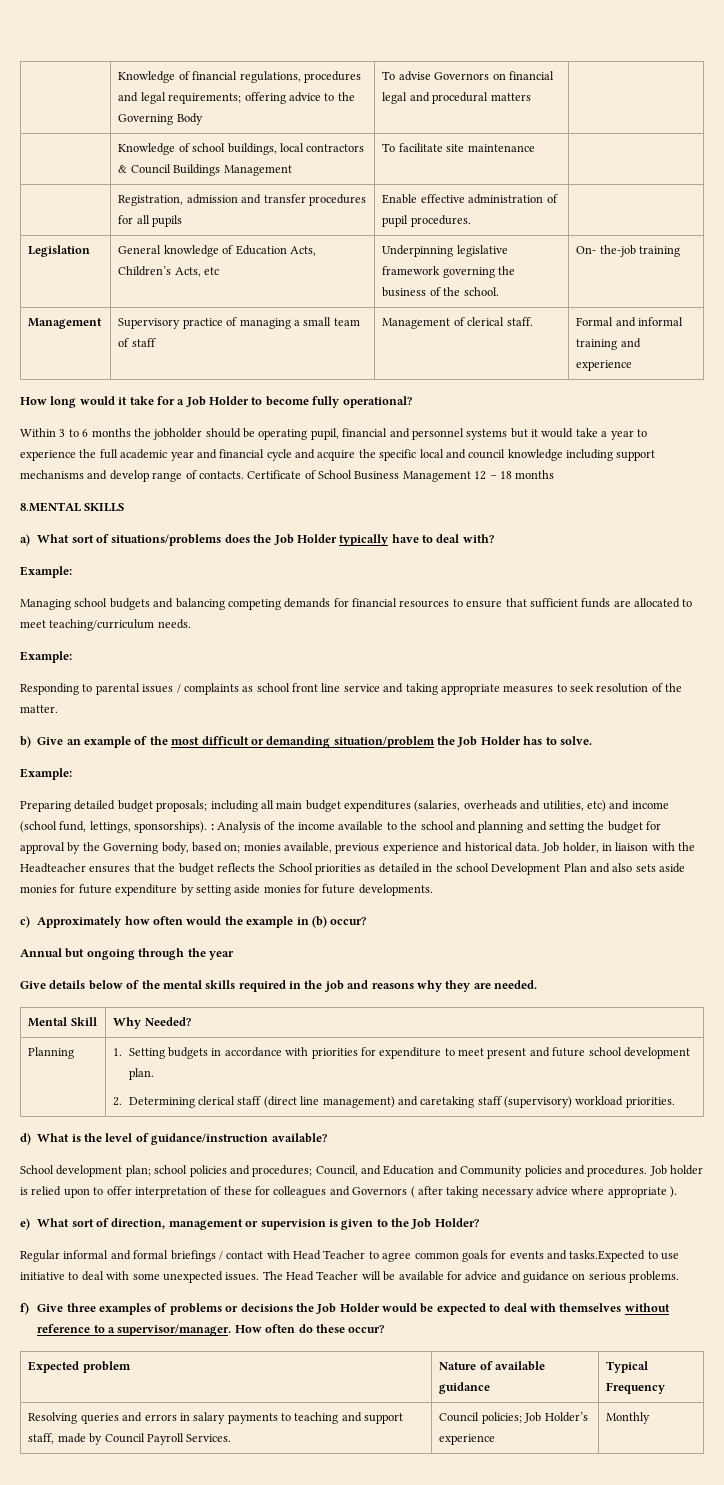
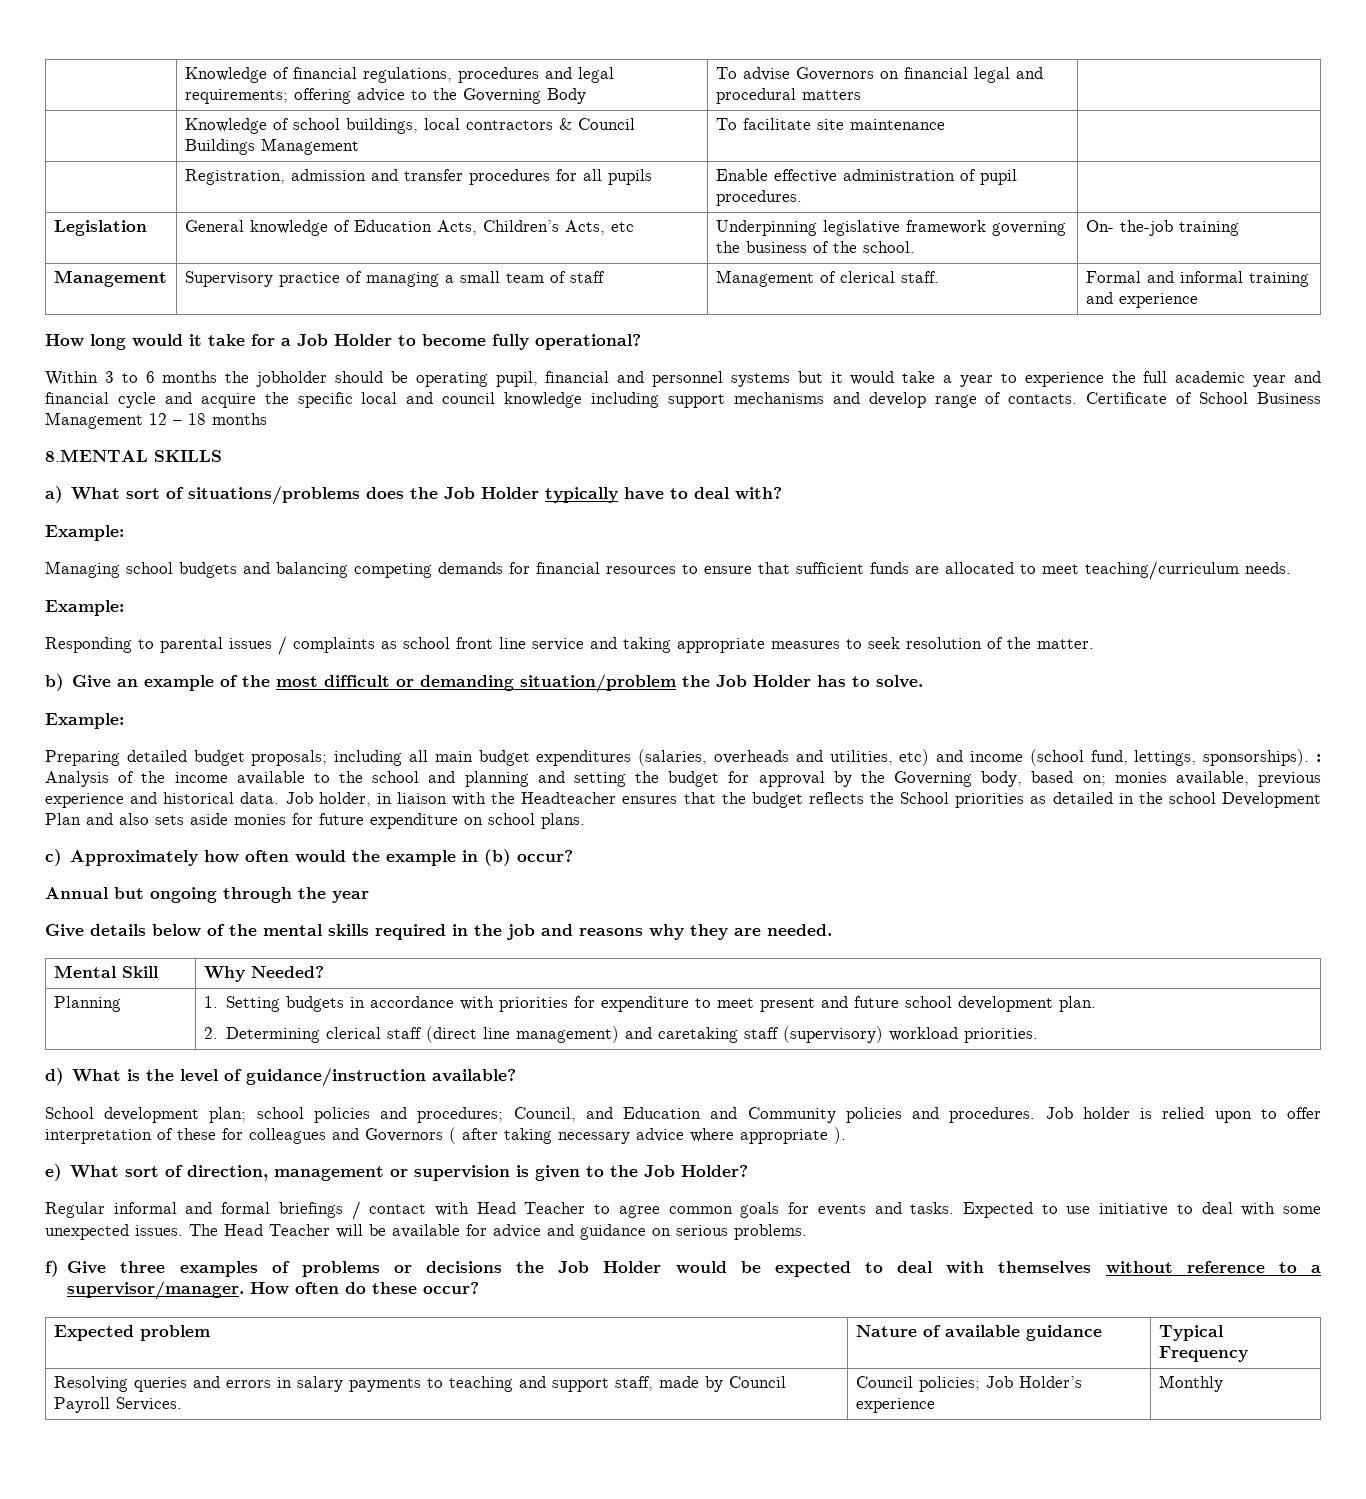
[180,884,433,896] by setting aside monies for future developments. -> [464,813,585,829] on school plans.
[569,1250,646,1262] tasks.Expected -> [910,1202,1033,1218] tasks. Expected

